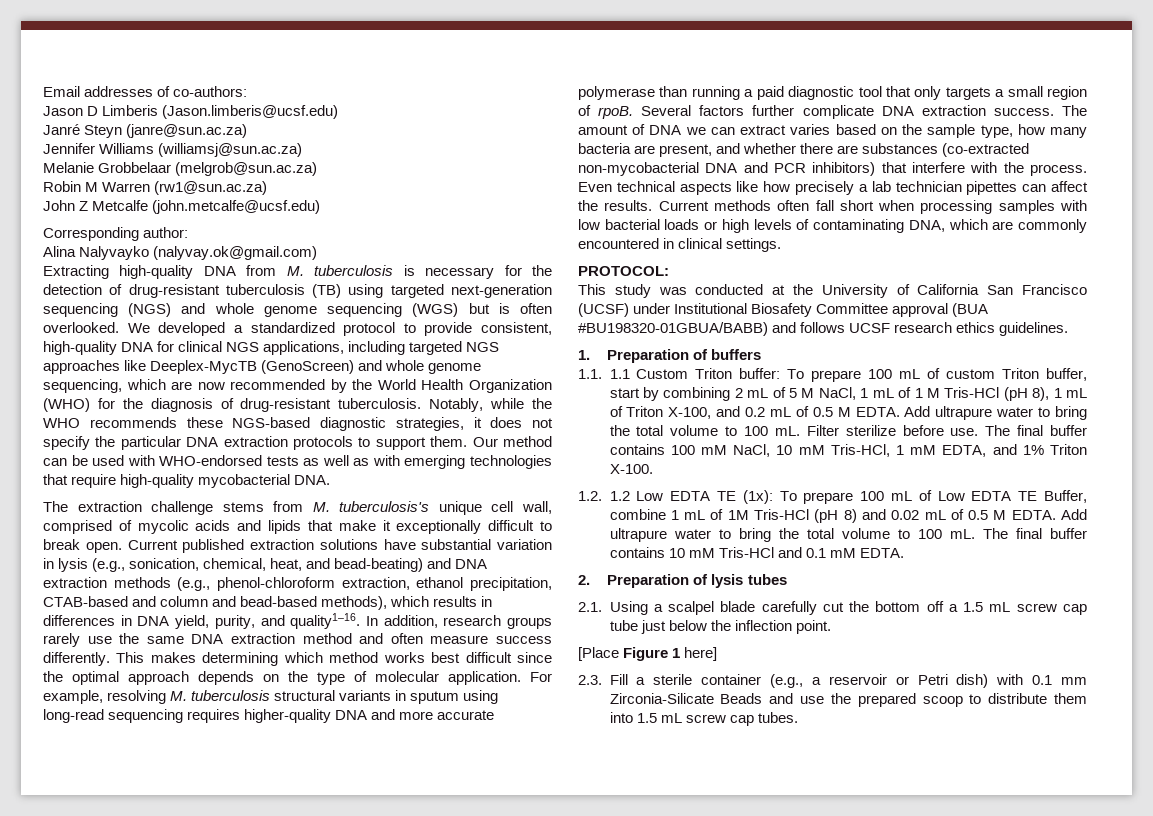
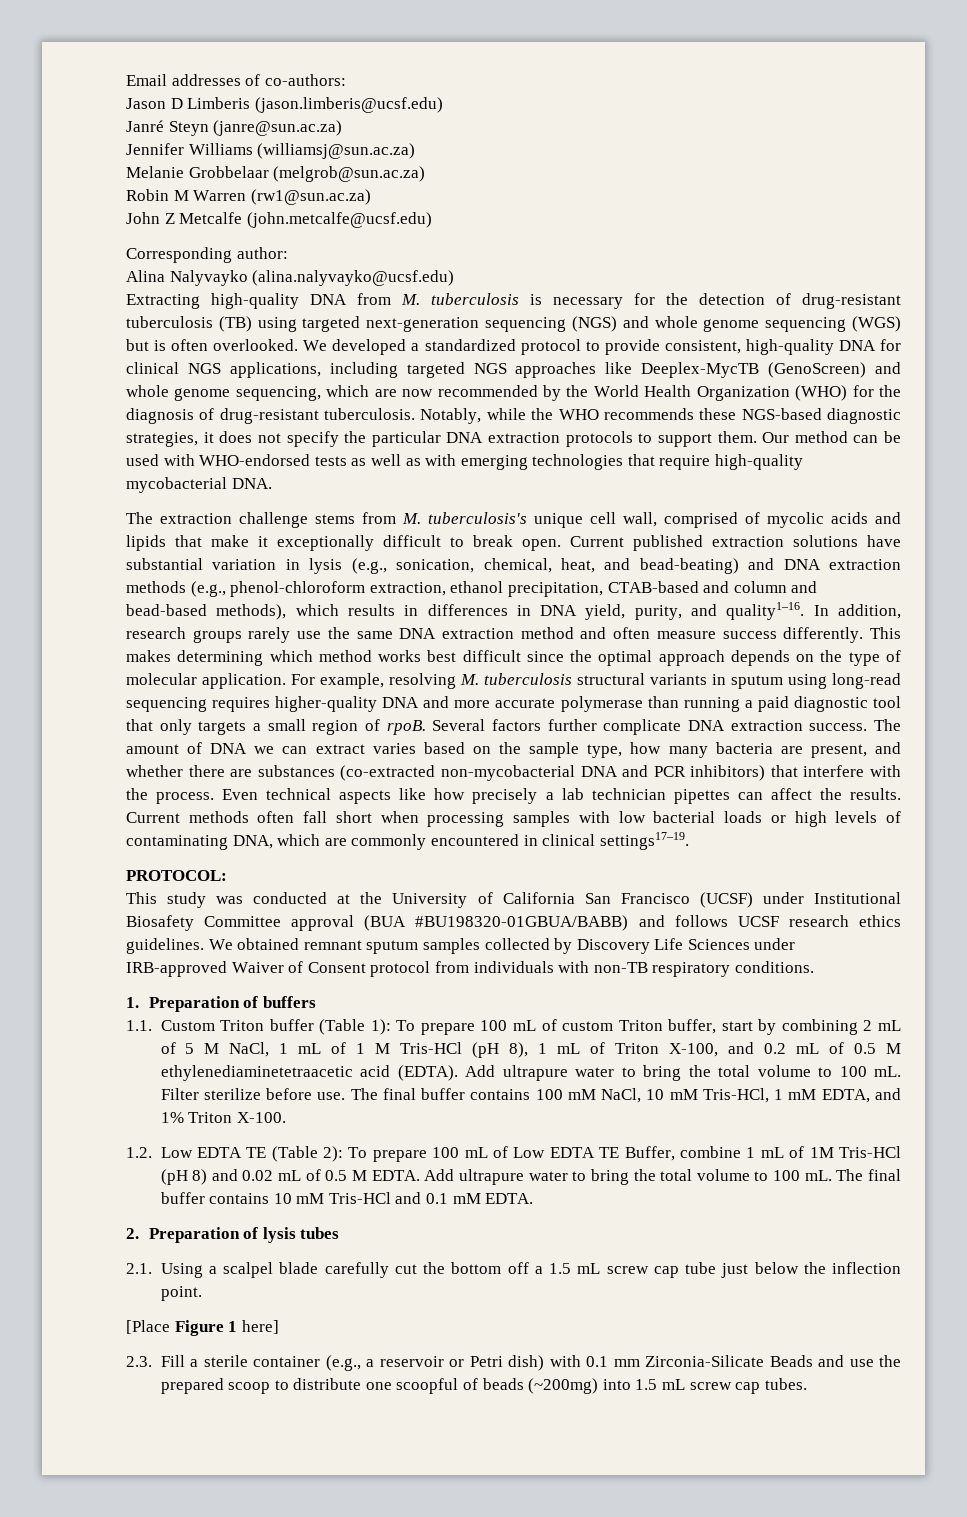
[162,105,339,119] (Jason.limberis@ucsf.edu) -> [254,97,443,113] (jason.limberis@ucsf.edu)
[153,246,318,260] (nalyvay.ok@gmail.com) -> [252,270,455,286] (alina.nalyvayko@ucsf.edu)
[726,238,782,252] settings. -> [599,832,689,850] settings17–19.
(1069, 329) none -> [208,938,796,954] [126,961,814,977] We obtained remnant sputum samples collected by Discovery Life Sciences under IRB-approved Waiver of Consent protocol from individuals with non-TB respiratory conditions.
[609,369,630,379] 1.1 -> (152, 1025) none
[739,368,781,379] buffer: -> [269,1019,391,1035] buffer (Table 1):
[855,407,900,417] EDTA. -> [160,1065,458,1081] ethylenediaminetetraacetic acid (EDTA).
[609,490,773,504] 1.2 Low EDTA TE (1x): -> [160,1146,344,1162] Low EDTA TE (Table 2):
[1054,693,1087,704] them -> [365,1378,599,1394] one scoopful of beads (~200mg)

